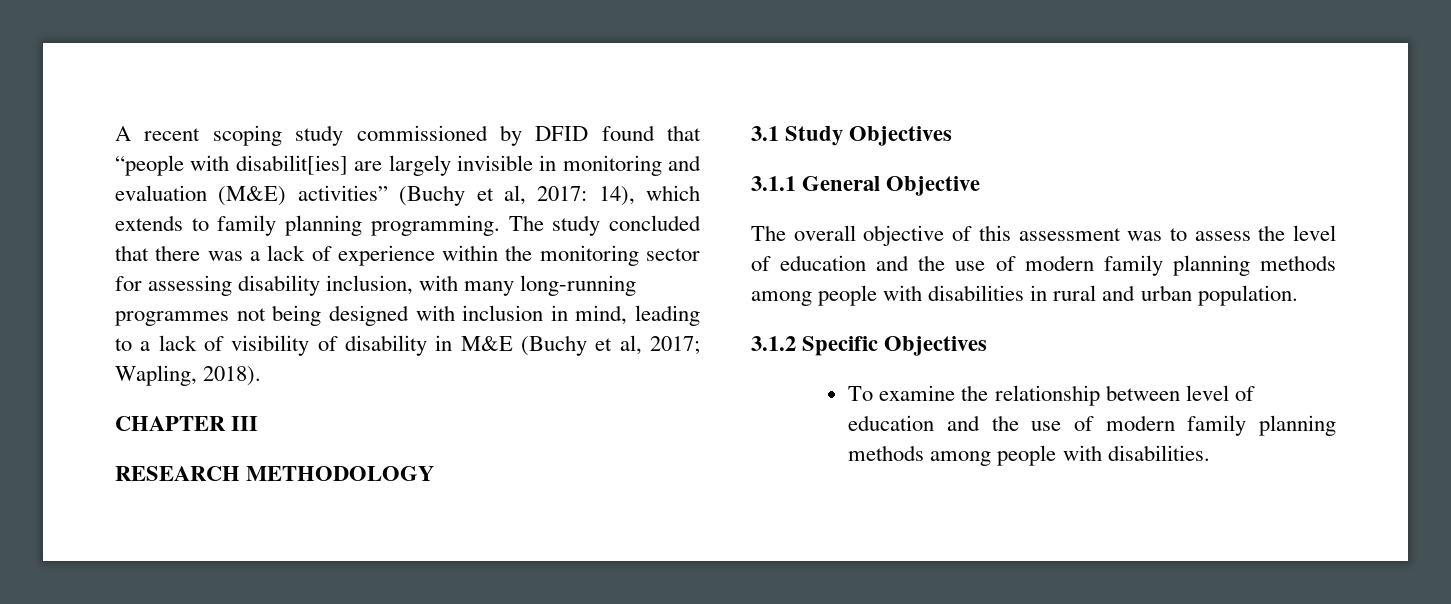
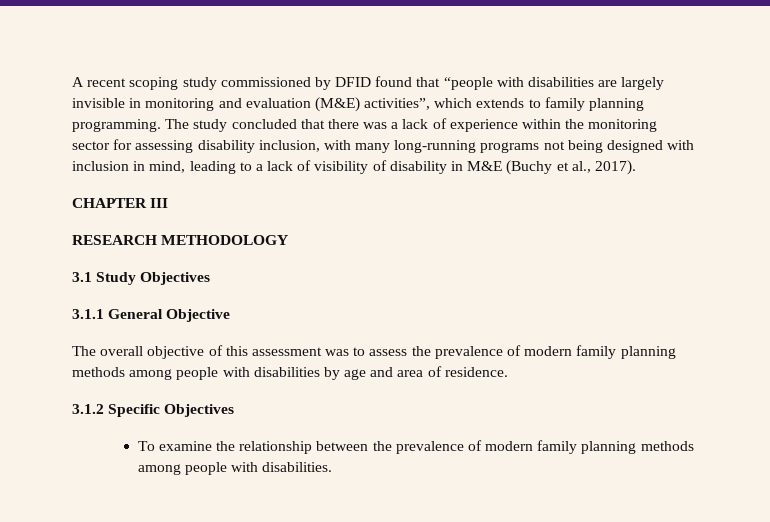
[235,155,348,175] disabilit[ies] -> [528,77,595,87] disabilities
[297,185,635,206] activities” (Buchy et al, 2017: 14), -> [364,98,431,110] activities”,
[115,311,229,326] programmes -> [480,142,540,153] programs
[619,335,700,355] [115,365,262,386] al, 2017; Wapling, 2018). -> [571,160,636,175] al., 2017).
[1293,225,1336,241] [751,255,986,271] level of education and the use -> [434,346,503,359] prevalence
[1030,285,1298,306] in rural and urban population. -> [323,366,508,380] by age and area of residence.
[1185,385,1255,401] [848,415,1062,431] level of education and the use -> [372,441,464,454] the prevalence

